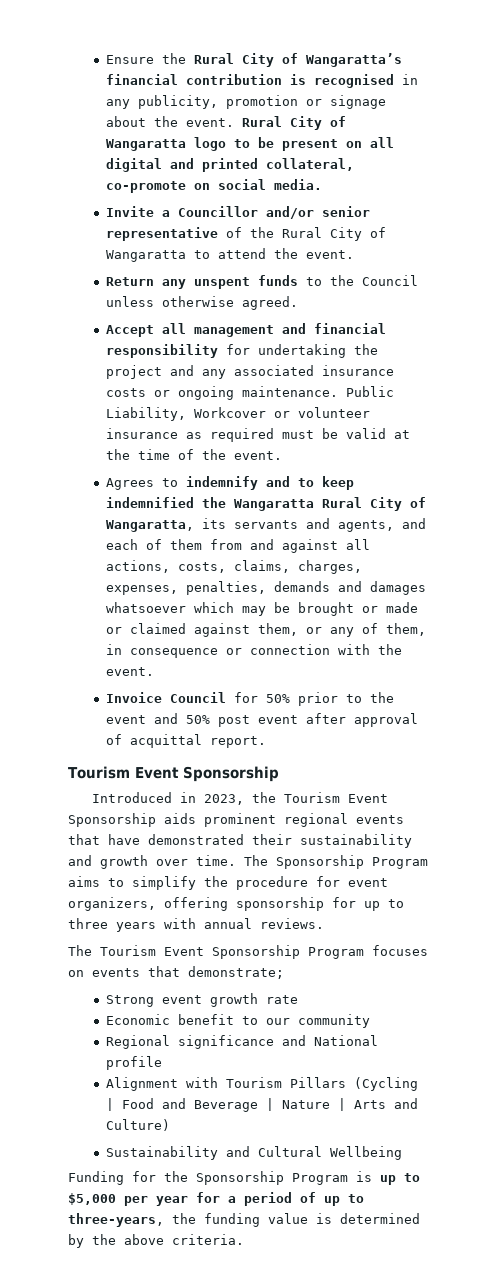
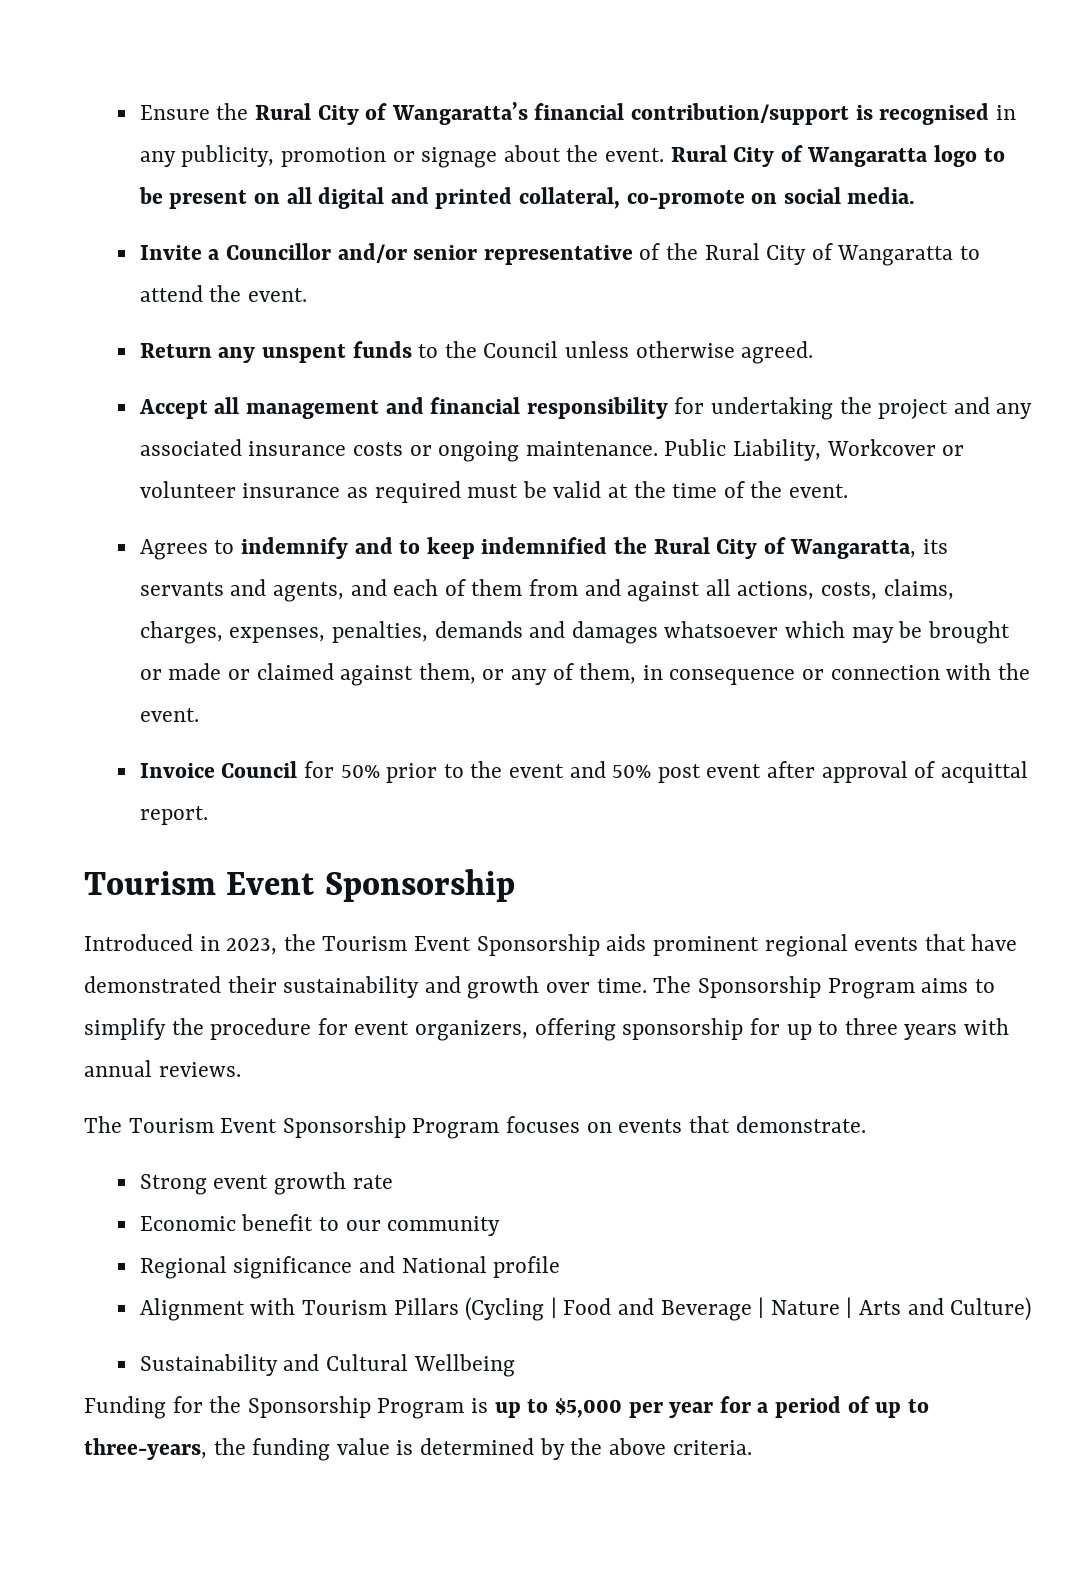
[185,74,282,85] contribution -> [630,103,849,125] contribution/support
[233,499,314,511] Wangaratta -> (647, 545) none
[188,966,284,979] demonstrate; -> [735,1116,866,1133] demonstrate.

